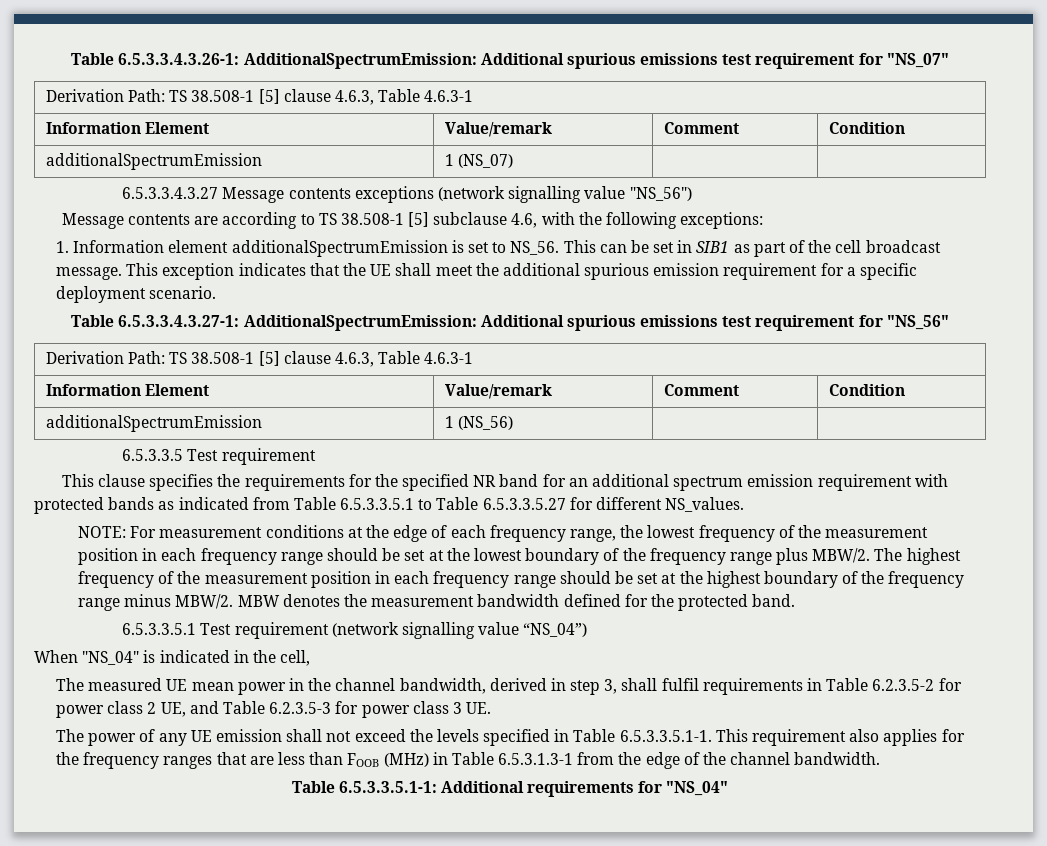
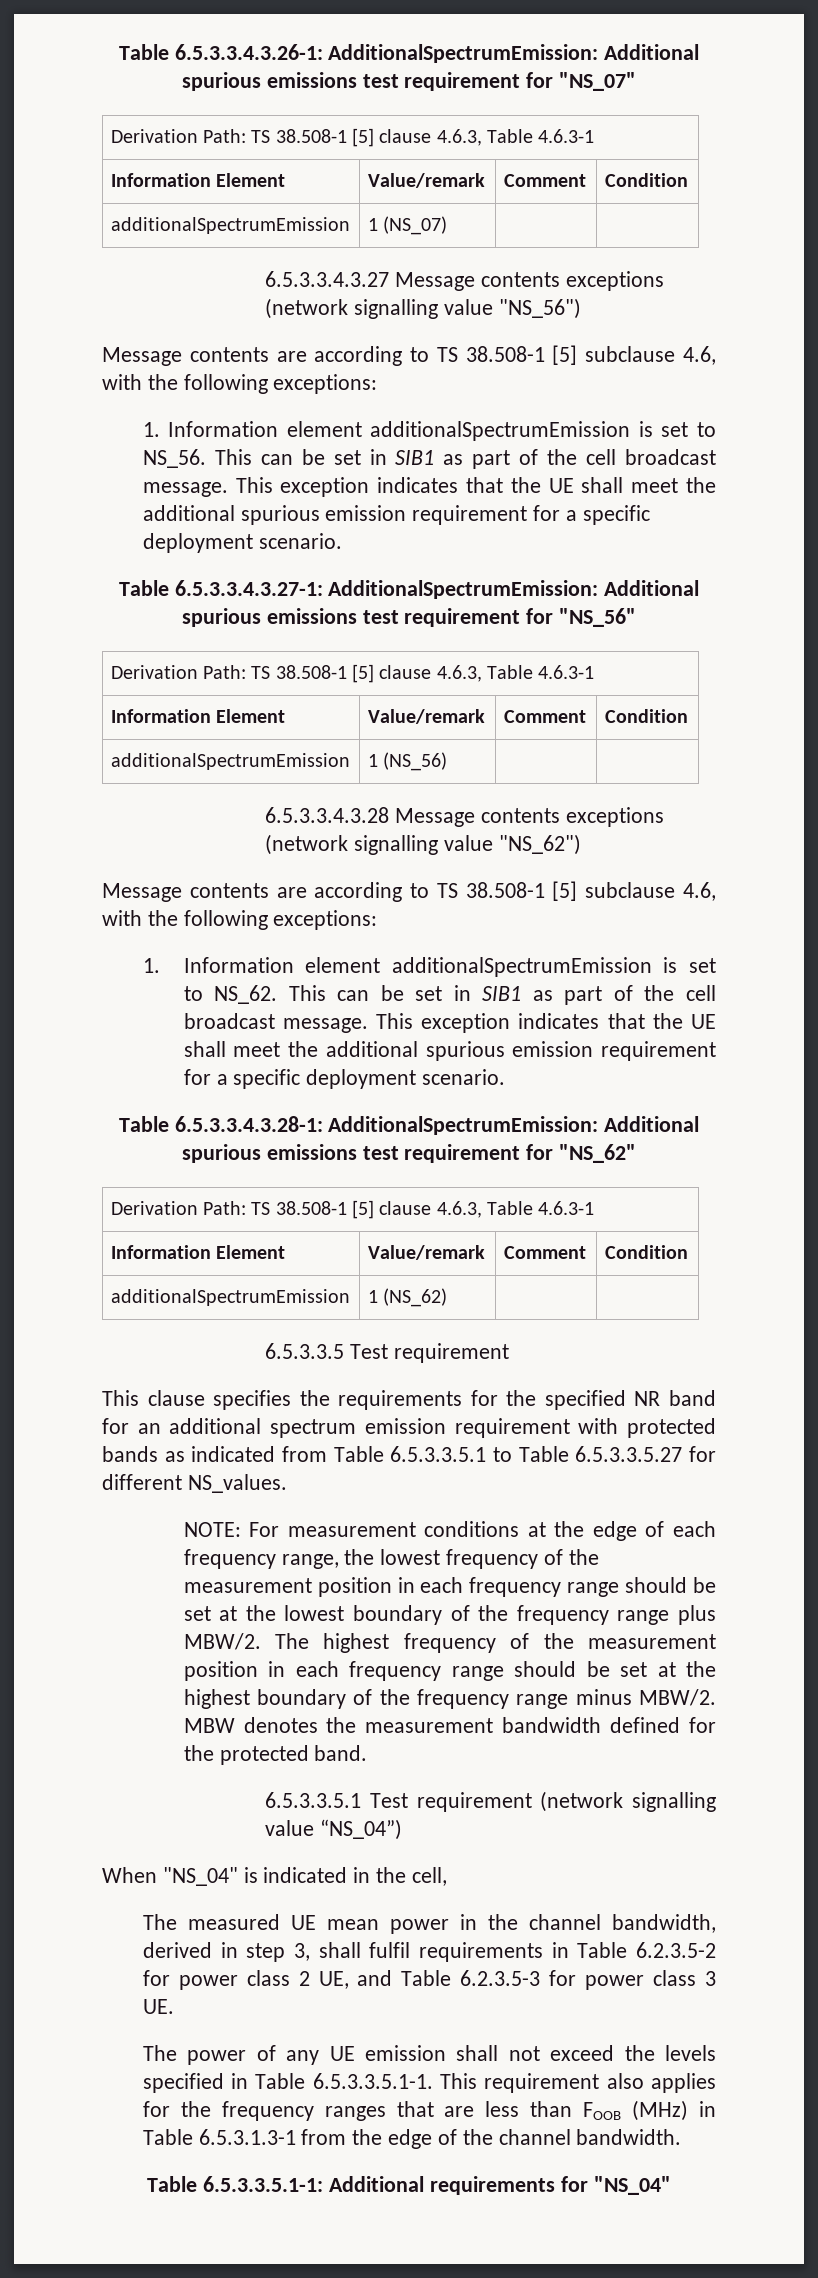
(514, 423) none -> [265,807,664,827] [265,834,581,855] [102,881,716,902] [102,910,378,930] [142,957,716,977] [183,985,716,1005] [183,1013,716,1033] [183,1041,716,1061] [183,1069,505,1089] [118,1116,700,1135] [181,1144,637,1163] [110,1200,595,1219] [110,1245,286,1259] [367,1245,485,1260] [503,1246,586,1259] [604,1245,688,1259] [110,1289,350,1306] [367,1288,448,1307] // 6.5.3.3.4.3.28 Message contents exceptions (network signalling value "NS_62") // Message contents are according to TS 38.508-1 [5] subclause 4.6, with the following exceptions: // 1. Information element additionalSpectrumEmission is set to NS_62. This can be set in SIB1 as part of the cell broadcast message. This exception indicates that the UE shall meet the additional spurious emission requirement for a specific deployment scenario. // Table 6.5.3.3.4.3.28-1: AdditionalSpectrumEmission: Additional spurious emissions test requirement for "NS_62" // Derivation Path: TS 38.508-1 [5] clause 4.6.3, Table 4.6.3-1 // Information Element | Value/remark | Comment | Condition // additionalSpectrumEmission | 1 (NS_62) | |

